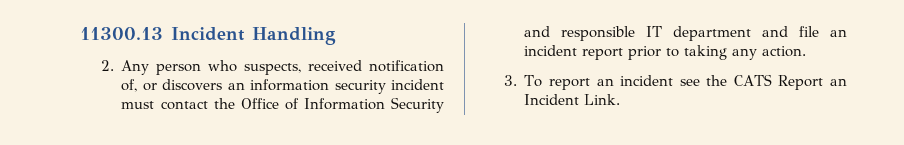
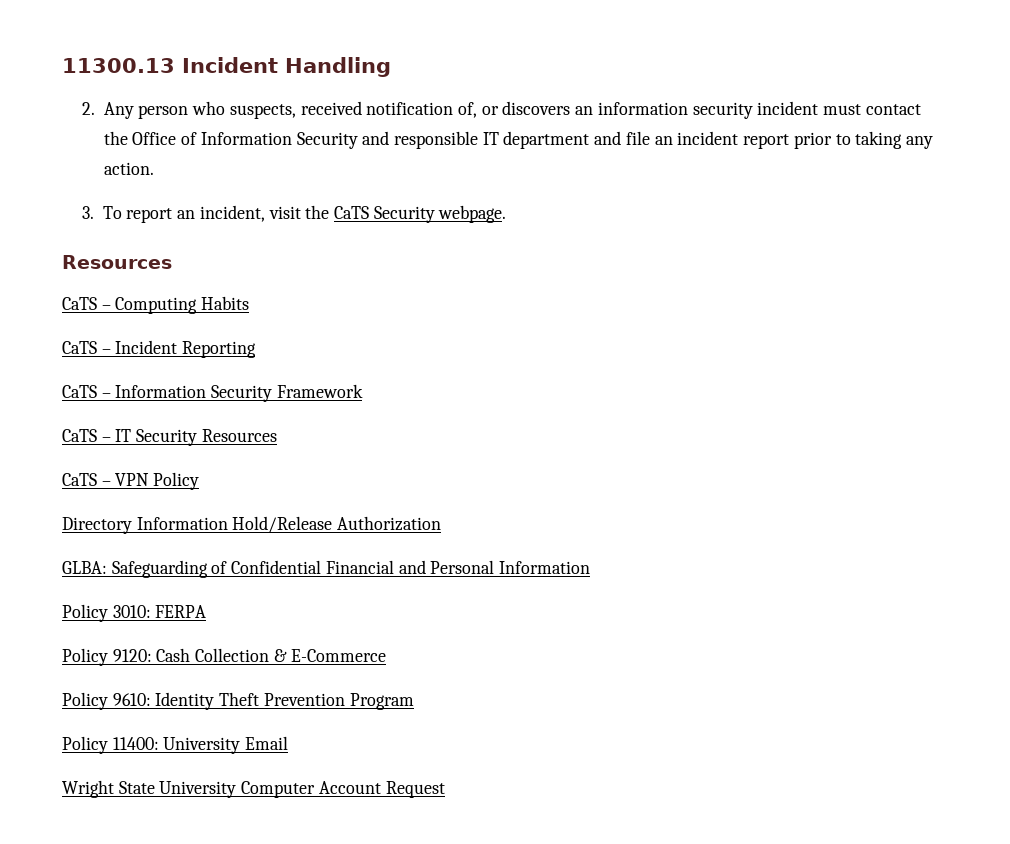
[620,74,847,90] [524,94,621,105] incident see the CATS Report an Incident Link. -> [199,205,507,223] [62,255,172,269] [62,296,250,314] [62,340,257,358] [62,384,363,402] [62,429,277,446] [62,472,200,490] [62,516,442,534] [62,560,591,578] [62,604,207,622] [62,648,386,666] [62,692,414,710] [62,736,289,754] [62,780,445,798] incident, visit the CaTS Security webpage. // Resources // CaTS – Computing Habits // CaTS – Incident Reporting // CaTS – Information Security Framework // CaTS – IT Security Resources // CaTS – VPN Policy // Directory Information Hold/Release Authorization // GLBA: Safeguarding of Confidential Financial and Personal Information // Policy 3010: FERPA // Policy 9120: Cash Collection & E-Commerce // Policy 9610: Identity Theft Prevention Program // Policy 11400: University Email // Wright State University Computer Account Request

